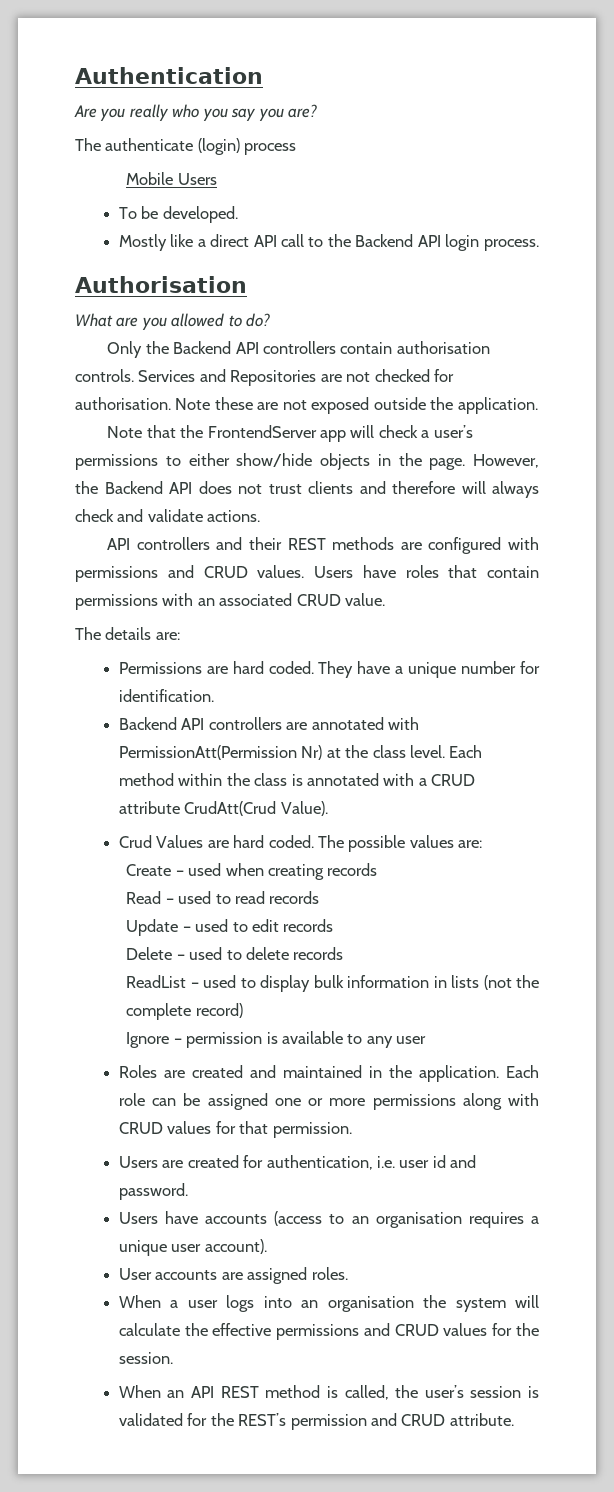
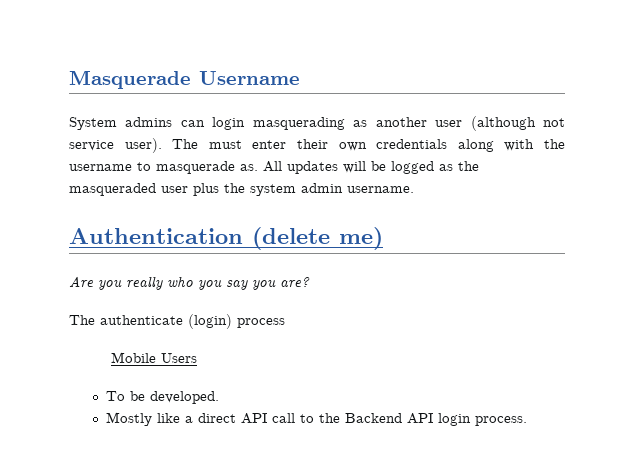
(75, 75) none -> [69,70,300,89] [69,116,566,131] [69,138,566,153] [69,161,479,174] [69,183,414,196] Masquerade Username // System admins can login masquerading as another user (although not service user). The must enter their own credentials along with the username to masquerade as. All updates will be logged as the masqueraded user plus the system admin username. //
(263, 75) none -> [252,227,383,250] (delete me)
[75,276,247,293] [75,313,271,330] [107,341,490,358] [75,369,455,386] [75,397,538,414] [107,425,473,442] [75,453,539,470] [75,481,539,498] [75,509,261,522] [107,537,539,554] [75,565,539,582] [75,593,386,610] [75,627,180,640] [118,661,540,678] [118,689,214,702] [118,717,420,730] [118,745,483,760] [118,773,476,786] [118,801,328,816] [118,835,483,852] [126,863,378,880] [126,891,320,904] [126,919,334,936] [126,947,344,960] [126,975,539,992] [126,1003,243,1020] [126,1031,427,1048] [118,1065,539,1082] [118,1093,539,1110] [118,1121,352,1138] [118,1155,477,1170] [118,1183,188,1200] [118,1211,539,1228] [118,1239,267,1256] [118,1267,348,1284] [118,1295,539,1312] [118,1323,539,1340] [118,1352,173,1364] [118,1385,539,1400] [118,1413,514,1430] // Authorisation // What are you allowed to do? // Only the Backend API controllers contain authorisation controls. Services and Repositories are not checked for authorisation. Note these are not exposed outside the application. // Note that the FrontendServer app will check a user’s permissions to either show/hide objects in the page. However, the Backend API does not trust clients and therefore will always check and validate actions. // API controllers and their REST methods are configured with permissions and CRUD values. Users have roles that contain permissions with an associated CRUD value. // The details are: // Permissions are hard coded. They have a unique number for identification. // Backend API controllers are annotated with PermissionAtt(Permission Nr) at the class level. Each method within the class is annotated with a CRUD attribute CrudAtt(Crud Value). // Crud Values are hard coded. The possible values are: // Create – used when creating records // Read – used to read records // Update – used to edit records // Delete – used to delete records // ReadList – used to display bulk information in lists (not the complete record) // Ignore – permission is available to any user // Roles are created and maintained in the application. Each role can be assigned one or more permissions along with CRUD values for that permission. // Users are created for authentication, i.e. user id and password. // Users have accounts (access to an organisation requires a unique user account). // User accounts are assigned roles. // When a user logs into an organisation the system will calculate the effective permissions and CRUD values for the session. // When an API REST method is called, the user’s session is validated for the REST’s permission and CRUD attribute. -> (527, 421) none

